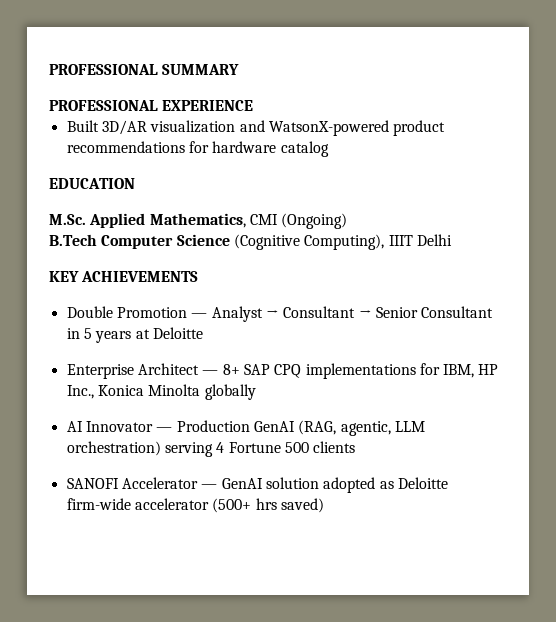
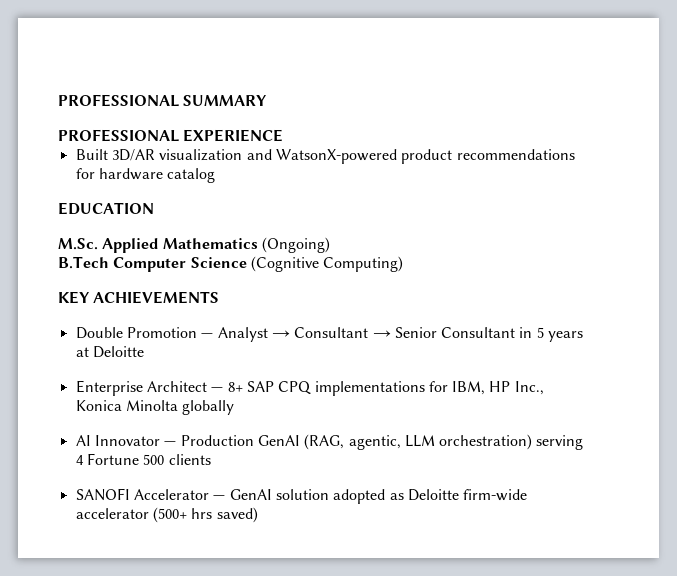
[149,213,278,228] Mathematics, CMI -> [162,238,258,249] Mathematics
[304,234,452,250] Computing), IIIT Delhi -> [323,256,404,272] Computing)

